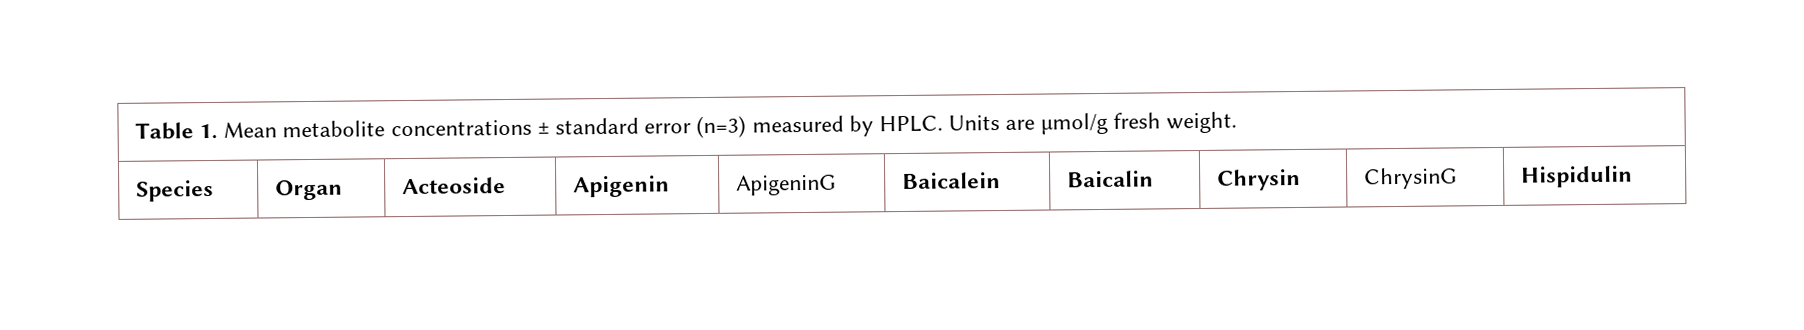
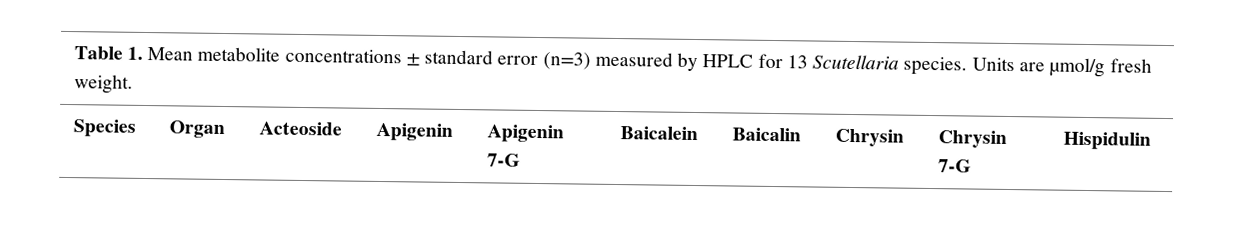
[879,115,944,133] HPLC. -> [702,53,968,76] HPLC for 13 Scutellaria species.
[735,174,836,196] ApigeninG -> [486,124,564,143] [486,153,520,167] Apigenin 7-G
[1363,167,1457,190] ChrysinG -> [937,130,1007,148] [937,159,971,173] Chrysin 7-G

